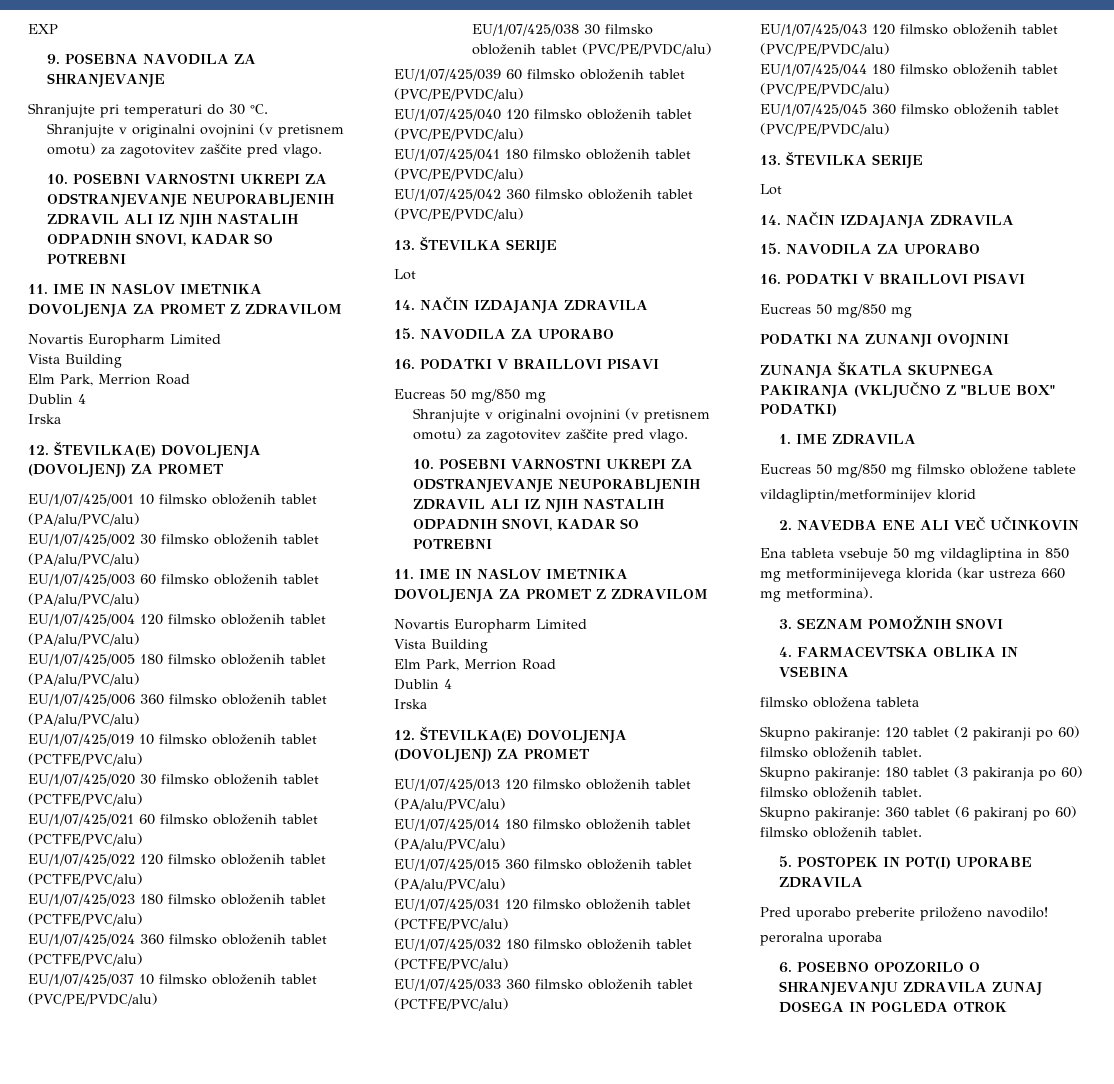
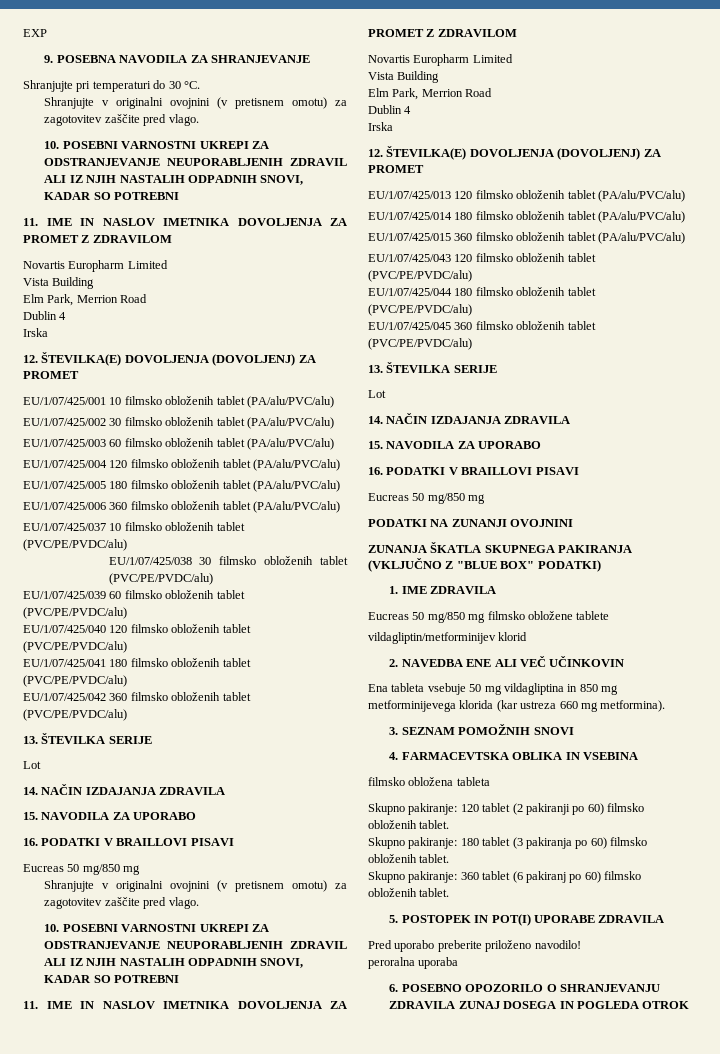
[28,734,317,746] [28,753,143,766] [28,774,319,786] [28,793,143,806] [28,814,318,826] [28,833,143,846] [28,854,326,866] [28,873,143,886] [28,894,326,906] [28,913,143,926] [28,934,327,946] [28,953,143,966] // EU/1/07/425/019 10 filmsko obloženih tablet (PCTFE/PVC/alu) // EU/1/07/425/020 30 filmsko obloženih tablet (PCTFE/PVC/alu) // EU/1/07/425/021 60 filmsko obloženih tablet (PCTFE/PVC/alu) // EU/1/07/425/022 120 filmsko obloženih tablet (PCTFE/PVC/alu) // EU/1/07/425/023 180 filmsko obloženih tablet (PCTFE/PVC/alu) // EU/1/07/425/024 360 filmsko obloženih tablet (PCTFE/PVC/alu) -> (340, 507) none
[394,899,691,911] [394,918,509,931] [394,939,692,951] [394,958,509,971] [394,979,693,991] [394,998,509,1011] // EU/1/07/425/031 120 filmsko obloženih tablet (PCTFE/PVC/alu) // EU/1/07/425/032 180 filmsko obloženih tablet (PCTFE/PVC/alu) // EU/1/07/425/033 360 filmsko obloženih tablet (PCTFE/PVC/alu) -> (685, 238) none

